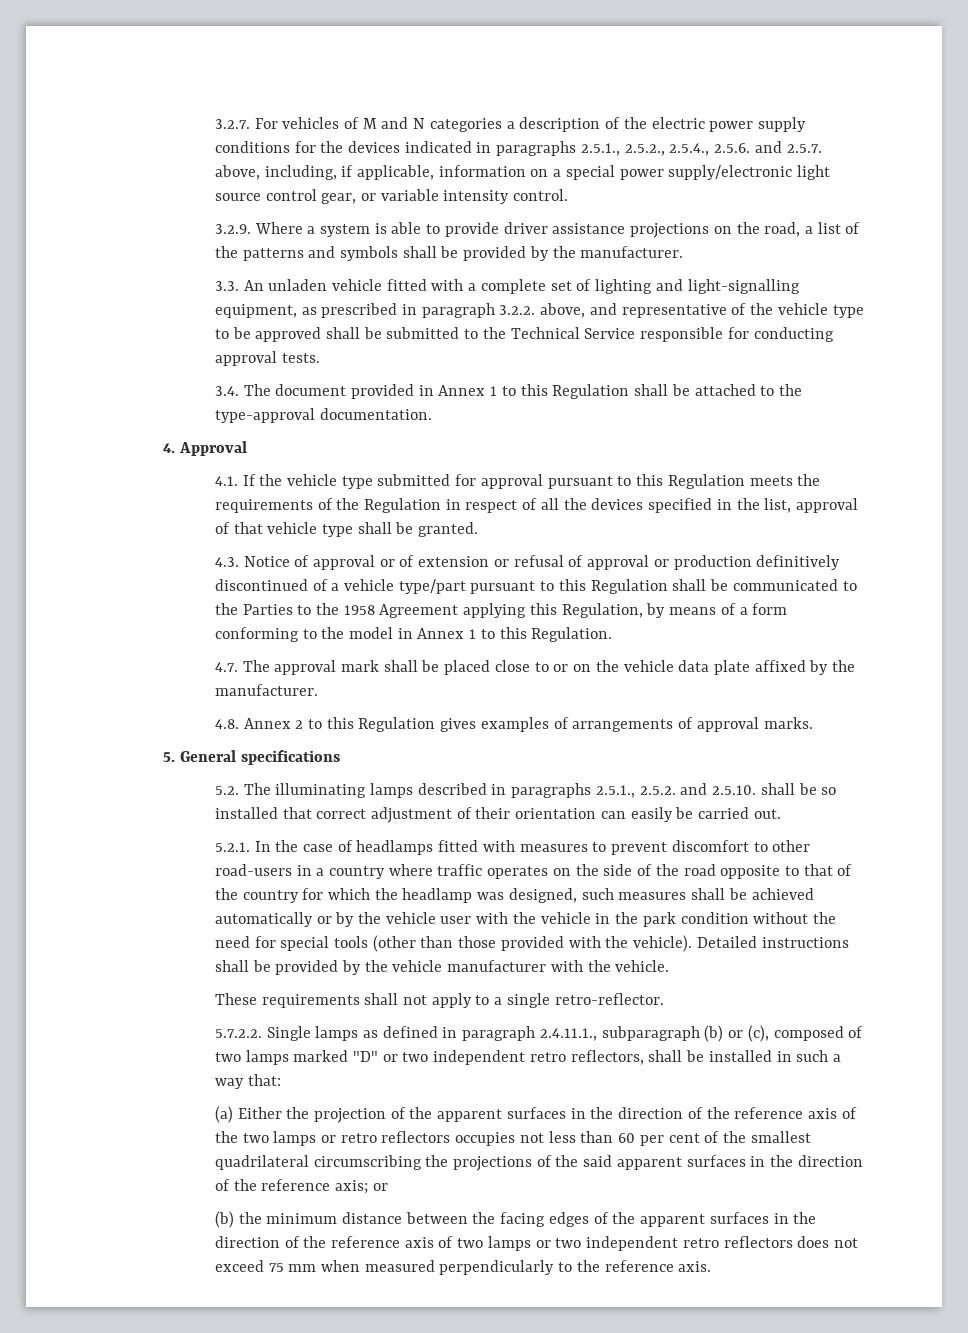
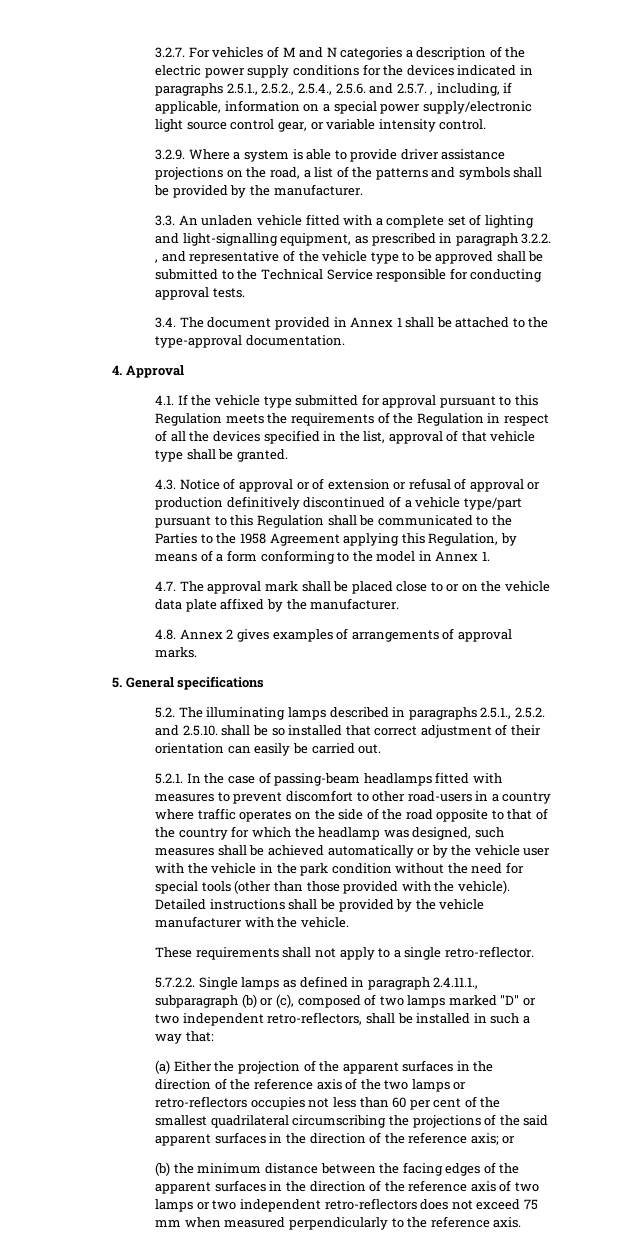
[214,165,260,180] above, -> [430,91,434,95] ,
[540,303,586,318] above, -> [155,259,159,263] ,
[501,384,630,399] to this Regulation -> (402, 322) none
[469,627,613,642] 1 to this Regulation. -> [481,551,490,561] 1.
[308,717,436,732] to this Regulation -> (234, 634) none
(353, 846) none -> [274,773,361,786] passing-beam
[529,1050,644,1065] retro reflectors, -> [267,1012,363,1025] retro-reflectors,
[340,1131,451,1143] retro reflectors -> [155,1096,248,1108] retro-reflectors
[682,1236,793,1248] retro reflectors -> [324,1198,417,1210] retro-reflectors

